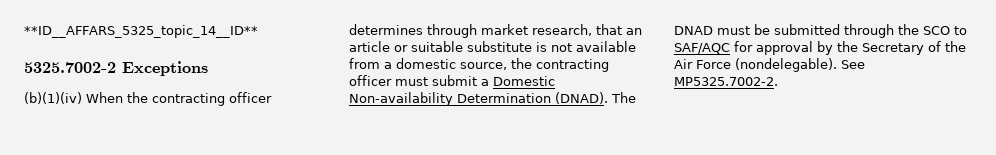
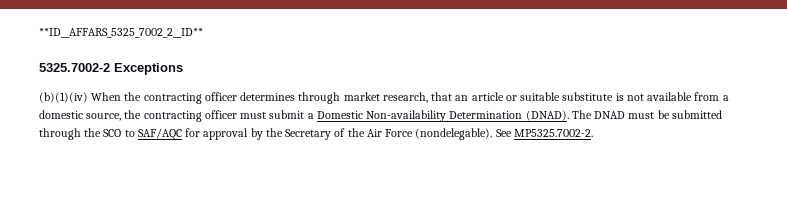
[24,25,258,38] **ID__AFFARS_5325_topic_14__ID** -> [39,28,203,38] **ID__AFFARS_5325_7002_2__ID**

